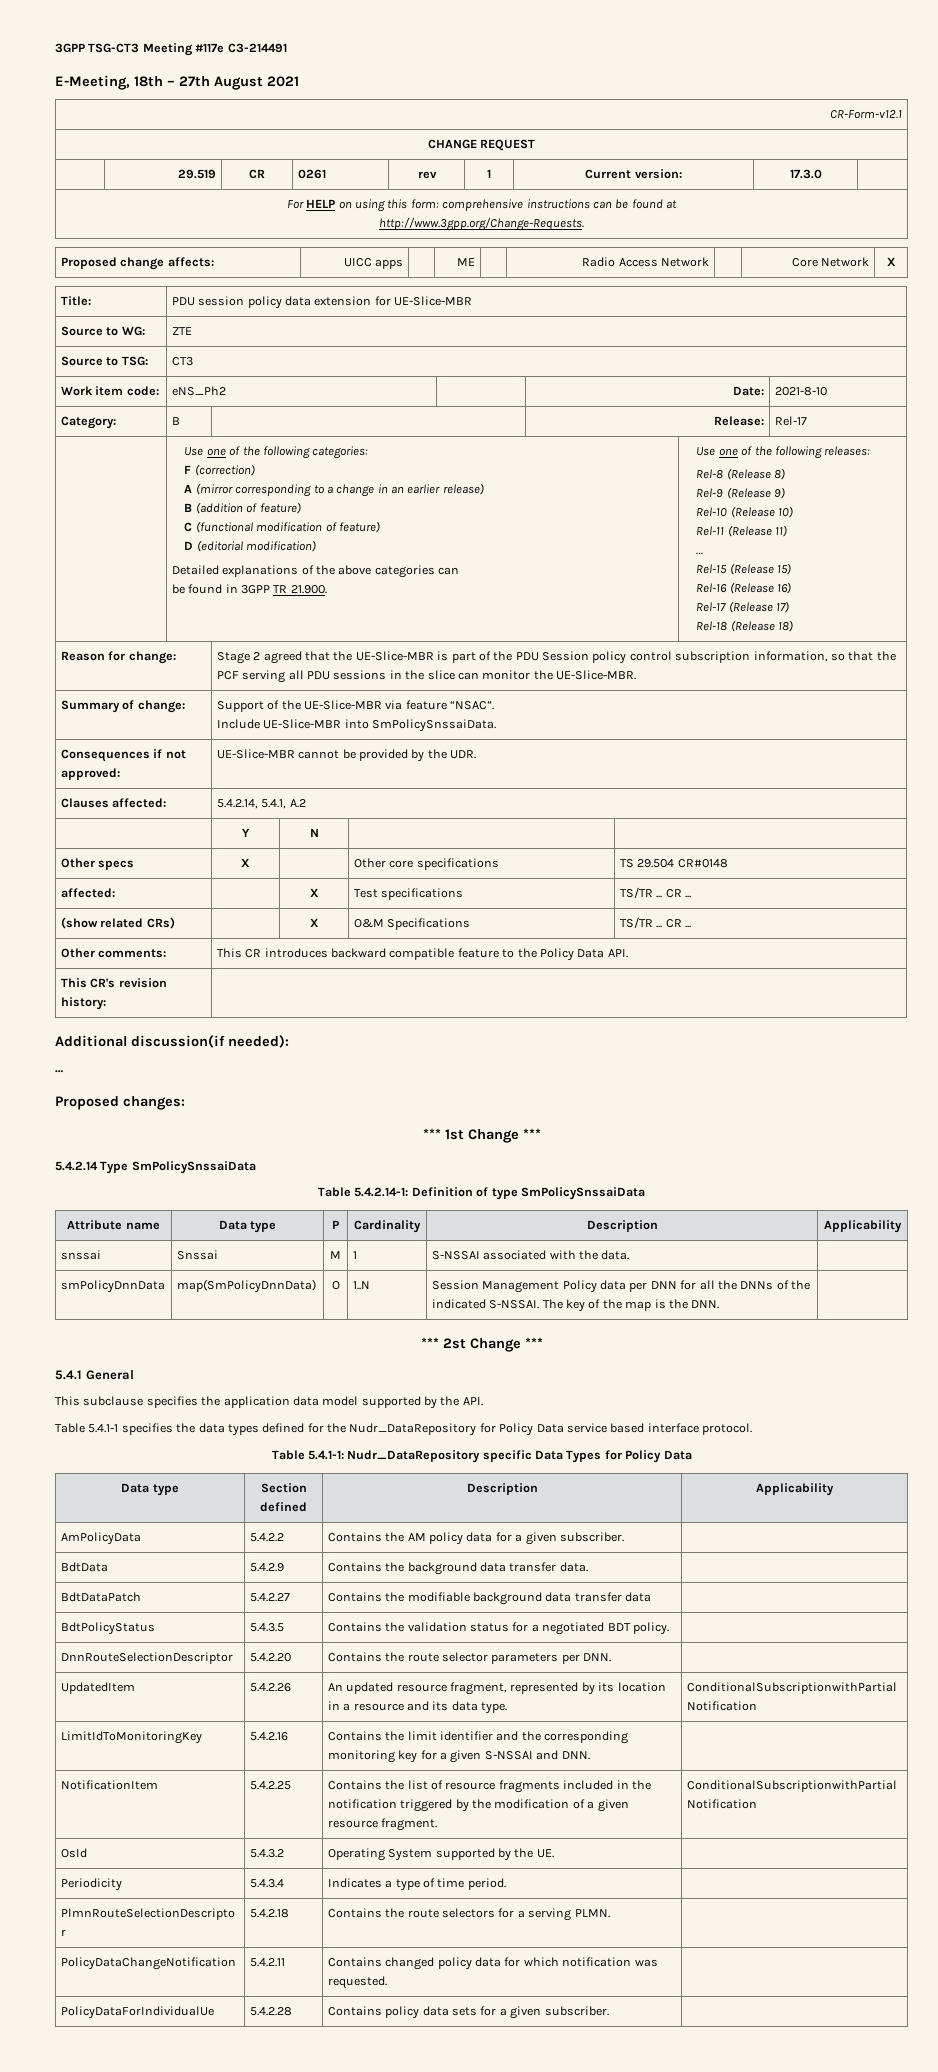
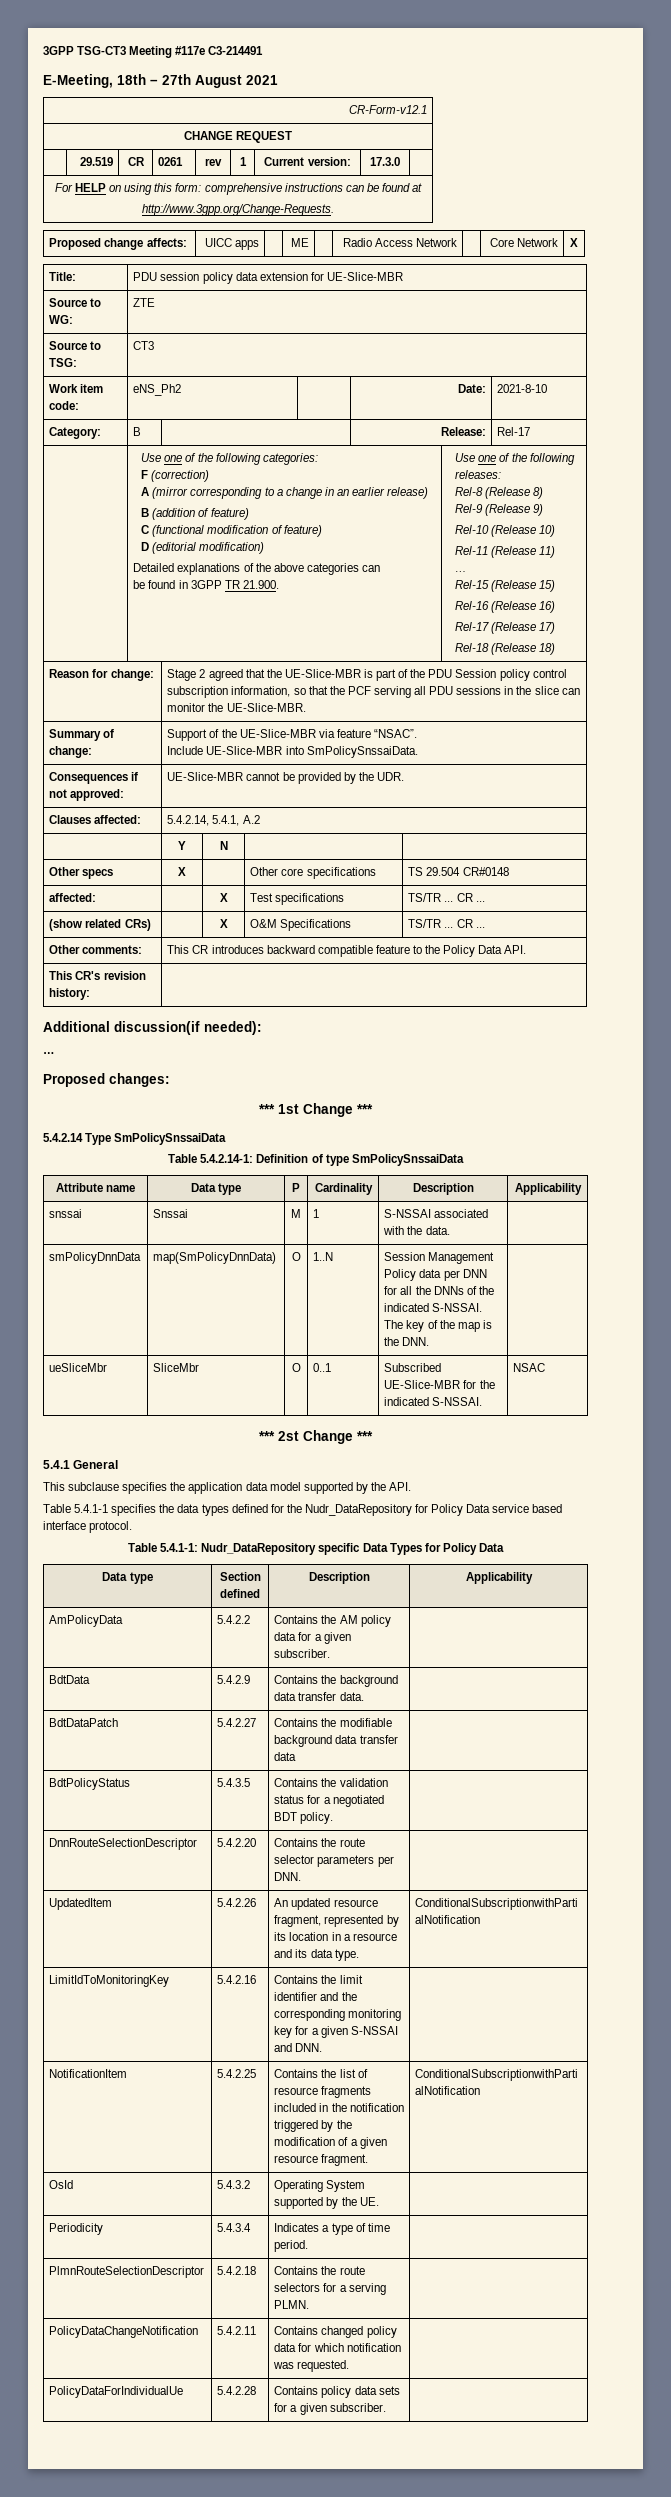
(720, 1304) none -> [49,1363,108,1372] [153,1363,200,1372] [291,1363,301,1372] [313,1363,332,1372] [384,1363,442,1372] [384,1380,495,1389] [384,1397,483,1406] [513,1363,546,1372] // ueSliceMbr | SliceMbr | O | 0..1 | Subscribed UE-Slice-MBR for the indicated S-NSSAI. | NSAC

